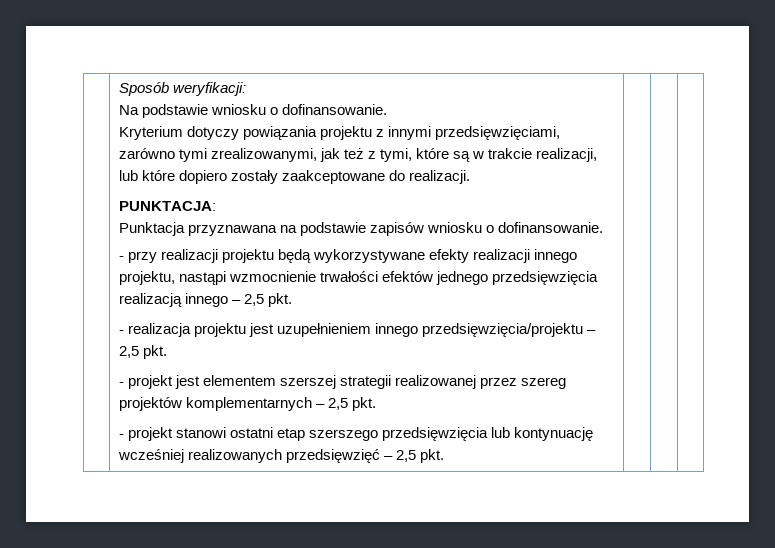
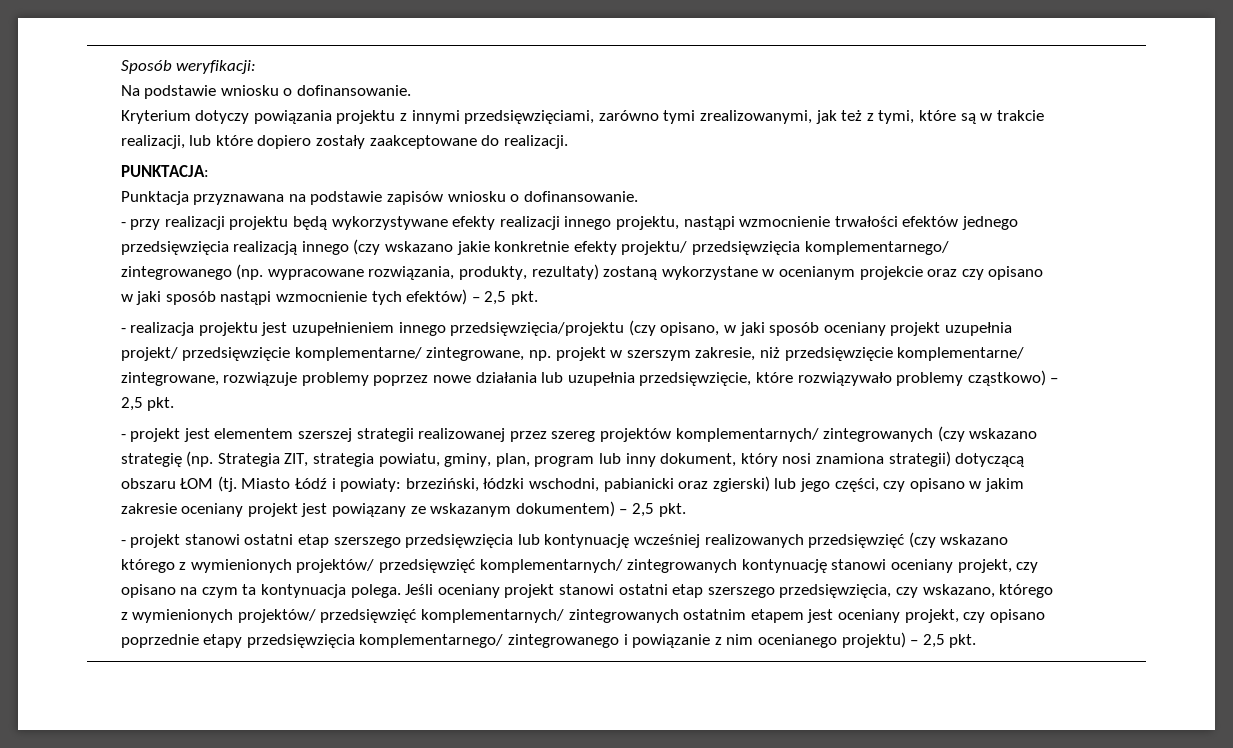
(228, 300) none -> [353,239,949,255] [120,264,1044,280] [120,289,468,305] (czy wskazano jakie konkretnie efekty projektu/ przedsięwzięcia komplementarnego/ zintegrowanego (np. wypracowane rozwiązania, produkty, rezultaty) zostaną wykorzystane w ocenianym projekcie oraz czy opisano w jaki sposób nastąpi wzmocnienie tych efektów)
(584, 330) none -> [628,320,1012,336] [120,347,1025,361] [120,370,1046,386] (czy opisano, w jaki sposób oceniany projekt uzupełnia projekt/ przedsięwzięcie komplementarne/ zintegrowane, np. projekt w szerszym zakresie, niż przedsięwzięcie komplementarne/ zintegrowane, rozwiązuje problemy poprzez nowe działania lub uzupełnia przedsięwzięcie, które rozwiązywało problemy cząstkowo)
[185,397,312,411] komplementarnych -> [675,426,1038,442] [120,451,1025,467] [120,476,1024,492] [120,501,615,517] komplementarnych/ zintegrowanych (czy wskazano strategię (np. Strategia ZIT, strategia powiatu, gminy, plan, program lub inny dokument, który nosi znamiona strategii) dotyczącą obszaru ŁOM (tj. Miasto Łódź i powiaty: brzeziński, łódzki wschodni, pabianicki oraz zgierski) lub jego części, czy opisano w jakim zakresie oceniany projekt jest powiązany ze wskazanym dokumentem)
(380, 456) none -> [908,532,1009,548] [120,559,1039,573] [120,584,1054,598] [120,609,1045,623] [120,632,906,648] (czy wskazano którego z wymienionych projektów/ przedsięwzięć komplementarnych/ zintegrowanych kontynuację stanowi oceniany projekt, czy opisano na czym ta kontynuacja polega. Jeśli oceniany projekt stanowi ostatni etap szerszego przedsięwzięcia, czy wskazano, którego z wymienionych projektów/ przedsięwzięć komplementarnych/ zintegrowanych ostatnim etapem jest oceniany projekt, czy opisano poprzednie etapy przedsięwzięcia komplementarnego/ zintegrowanego i powiązanie z nim ocenianego projektu)

